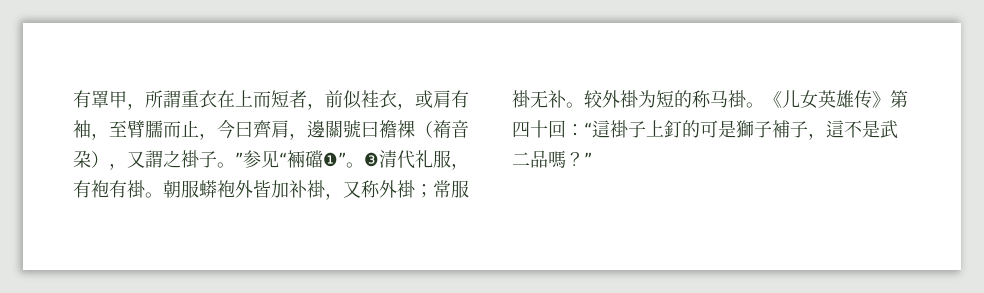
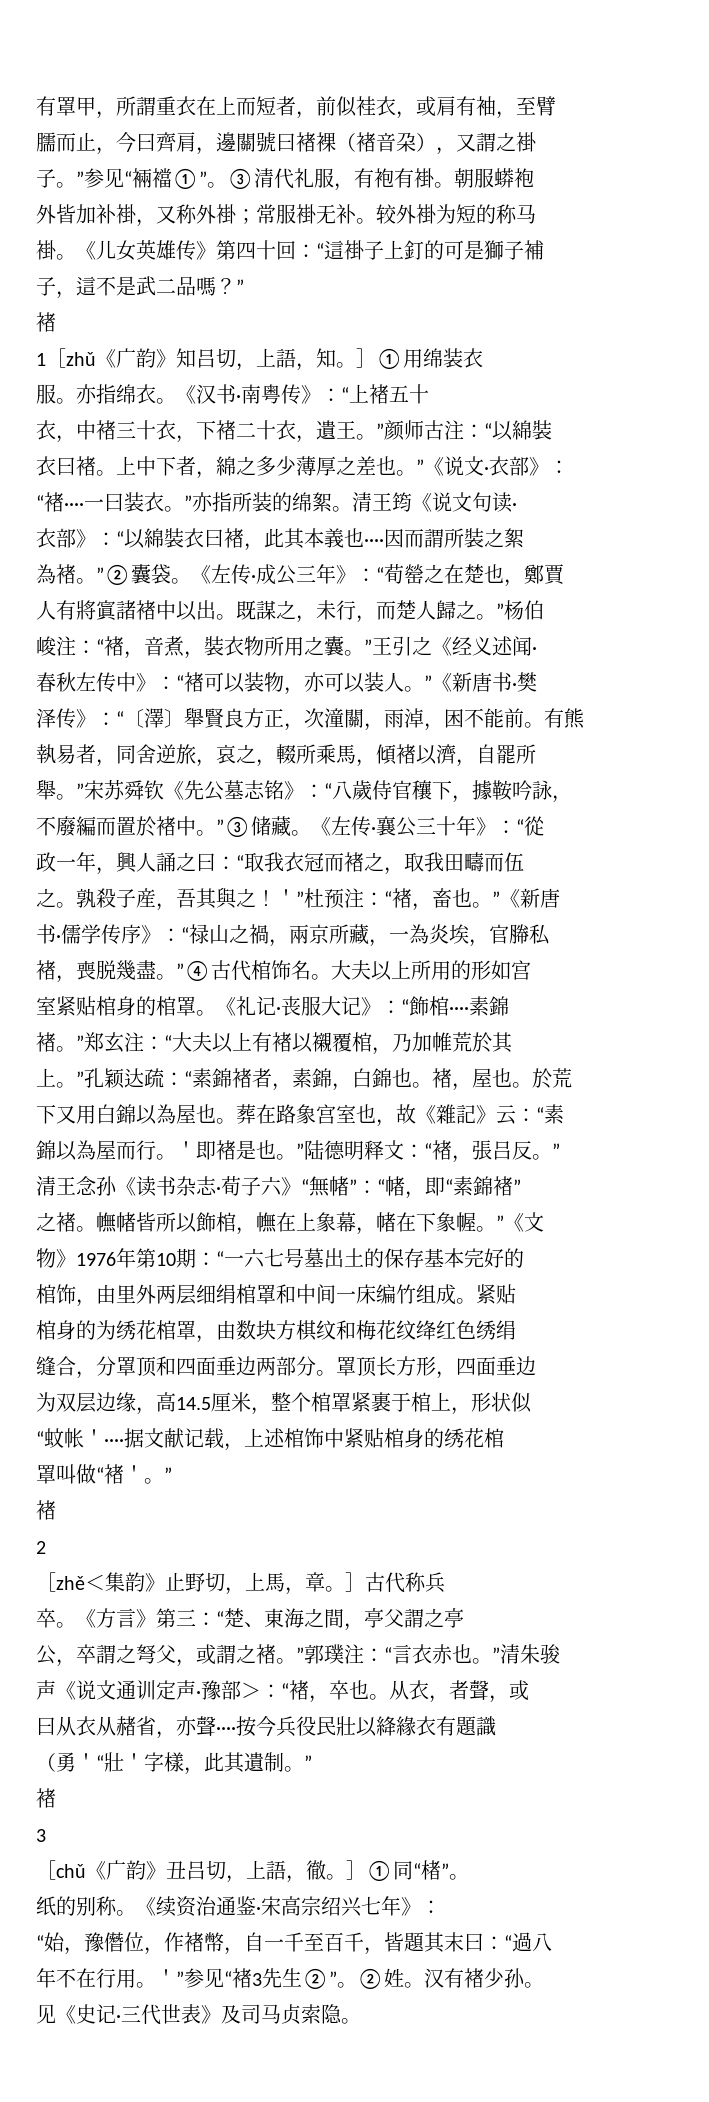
(145, 129) none -> (556, 106) //
[379,120,451,138] 襜裸（䙃 -> [296,132,376,152] 褚裸（褚
(200, 159) none -> (537, 142) //
[305,150,379,168] 礑❶”。❸ -> [152,168,254,189] 襠①”。③
(235, 189) none -> (534, 178) //
(728, 99) none -> (536, 214) //
(790, 129) none -> (544, 250) //
(592, 159) none -> [36,312,56,332] [36,348,483,371] [36,384,429,404] [36,420,552,443] [36,456,569,479] [36,492,517,513] [36,528,524,551] [36,564,566,587] [36,600,544,623] [36,636,537,659] [36,672,537,695] [36,707,585,731] [36,744,536,767] [36,779,572,803] [36,816,545,837] [36,852,524,875] [36,887,560,911] [36,924,550,947] [36,960,531,983] [36,996,509,1016] [36,1032,513,1055] [36,1068,572,1091] [36,1104,564,1127] [36,1140,560,1163] [36,1176,521,1199] [36,1212,544,1235] [36,1248,524,1268] [36,1284,516,1307] [36,1320,516,1343] [36,1356,536,1379] [36,1392,532,1415] [36,1428,504,1451] [36,1464,172,1484] [36,1500,56,1520] [36,1541,46,1554] [36,1572,445,1595] [36,1608,464,1631] [36,1644,560,1667] [36,1680,529,1703] [36,1716,496,1739] [36,1752,312,1775] [36,1788,56,1808] [36,1829,46,1842] [36,1860,469,1883] [36,1896,441,1917] [36,1932,552,1955] [36,1968,544,1989] [36,2004,361,2025] // 褚 // 1［zhǔ《广韵》知吕切，上語，知。］①用绵装衣 // 服。亦指绵衣。《汉书·南粤传》：“上褚五十 // 衣，中褚三十衣，下褚二十衣，遺王。”颜师古注：“以綿裝 // 衣曰褚。上中下者，綿之多少薄厚之差也。”《说文·衣部》： // “褚····一曰装衣。”亦指所装的绵絮。清王筠《说文句读· // 衣部》：“以綿裝衣曰褚，此其本義也····因而謂所裝之絮 // 為褚。”②囊袋。《左传·成公三年》：“荀罃之在楚也，鄭賈 // 人有將寘諸褚中以出。既謀之，未行，而楚人歸之。”杨伯 // 峻注：“褚，音煮，裝衣物所用之囊。”王引之《经义述闻· // 春秋左传中》：“褚可以装物，亦可以装人。”《新唐书·樊 // 泽传》：“〔澤〕舉賢良方正，次潼關，雨淖，困不能前。有熊 // 執易者，同舍逆旅，哀之，輟所乘馬，傾褚以濟，自罷所 // 舉。”宋苏舜钦《先公墓志铭》：“八歲侍官穰下，據鞍吟詠， // 不廢編而置於褚中。”③储藏。《左传·襄公三十年》：“從 // 政一年，興人誦之曰：“取我衣冠而褚之，取我田疇而伍 // 之。孰殺子産，吾其與之！＇”杜预注：“褚，畜也。”《新唐 // 书·儒学传序》：“禄山之禍，兩京所藏，一為炎埃，官幐私 // 褚，喪脱幾盡。”④古代棺饰名。大夫以上所用的形如宫 // 室紧贴棺身的棺罩。《礼记·丧服大记》：“飾棺····素錦 // 褚。”郑玄注：“大夫以上有褚以襯覆棺，乃加帷荒於其 // 上。”孔颖达疏：“素錦褚者，素錦，白錦也。褚，屋也。於荒 // 下又用白錦以為屋也。葬在路象宫室也，故《雜記》云：“素 // 錦以為屋而行。＇即褚是也。”陆德明释文：“褚，張吕反。” // 清王念孙《读书杂志·荀子六》“無帾”：“帾，即“素錦褚” // 之褚。幠帾皆所以飾棺，幠在上象幕，帾在下象幄。”《文 // 物》1976年第10期：“一六七号墓出土的保存基本完好的 // 棺饰，由里外两层细绢棺罩和中间一床编竹组成。紧贴 // 棺身的为绣花棺罩，由数块方棋纹和梅花纹绛红色绣绢 // 缝合，分罩顶和四面垂边两部分。罩顶长方形，四面垂边 // 为双层边缘，高14.5厘米，整个棺罩紧裹于棺上，形状似 // “蚊帐＇····据文献记载，上述棺饰中紧贴棺身的绣花棺 // 罩叫做“褚＇。” // 褚 // 2 // ［zhě＜集韵》止野切，上馬，章。］古代称兵 // 卒。《方言》第三：“楚、東海之間，亭父謂之亭 // 公，卒謂之弩父，或謂之褚。”郭璞注：“言衣赤也。”清朱骏 // 声《说文通训定声·豫部＞：“褚，卒也。从衣，者聲，或 // 曰从衣从赭省，亦聲····按今兵役民壯以絳緣衣有題識 // （勇＇“壯＇字樣，此其遺制。” // 褚 // 3 // ［chǔ《广韵》丑吕切，上語，徹。］①同“楮”。 // 纸的别称。《续资治通鉴·宋高宗绍兴七年》： // “始，豫僭位，作褚幣，自一千至百千，皆題其末曰：“過八 // 年不在行用。＇”参见“褚3先生②”。②姓。汉有褚少孙。 // 见《史记·三代世表》及司马贞索隐。

